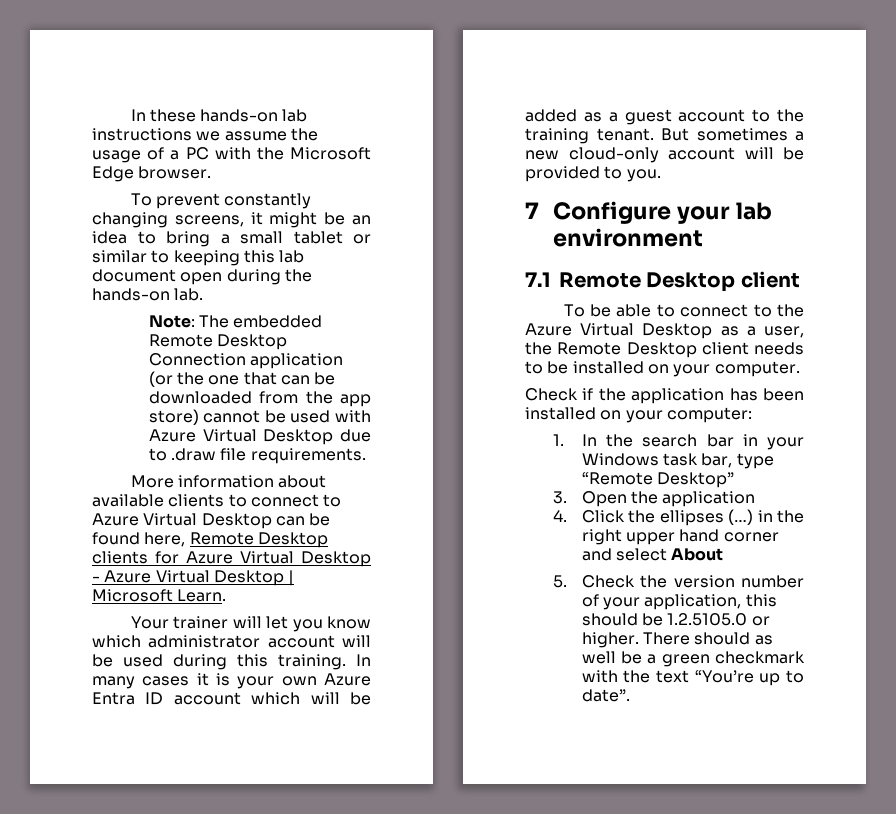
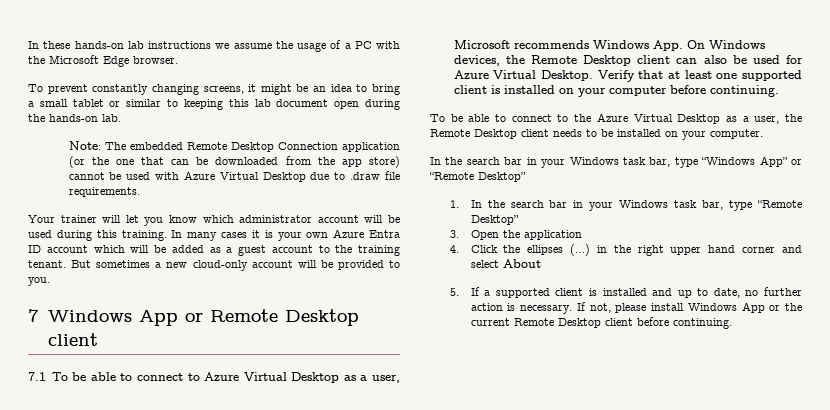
[130,475,327,488] [92,494,342,507] [92,513,331,529] [92,532,328,548] [92,551,371,567] [92,570,295,586] [92,589,227,602] // More information about available clients to connect to Azure Virtual Desktop can be found here, Remote Desktop clients for Azure Virtual Desktop - Azure Virtual Desktop | Microsoft Learn. -> (140, 192) none
[553,201,772,224] [553,228,704,247] [525,271,800,292] Configure your lab environment // 7.1 Remote Desktop client -> [48,309,360,326] [48,333,99,346] [28,372,400,383] [453,40,765,51] [453,55,804,66] [453,70,802,82] [453,85,779,97] Windows App or Remote Desktop client // 7.1 To be able to connect to Azure Virtual Desktop as a user, Microsoft recommends Windows App. On Windows devices, the Remote Desktop client can also be used for Azure Virtual Desktop. Verify that at least one supported client is installed on your computer before continuing.
[525,388,804,404] [525,407,752,423] Check if the application has been installed on your computer: -> [430,156,802,168] [429,172,526,182] In the search bar in your Windows task bar, type “Windows App” or “Remote Desktop”
[581,575,804,588] [581,594,777,610] [581,613,770,626] [581,632,773,648] [581,651,805,667] [581,670,804,686] [581,689,630,702] Check the version number of your application, this should be 1.2.5105.0 or higher. There should as well be a green checkmark with the text “You’re up to date”. -> [470,287,803,298] [470,302,802,314] [470,317,732,329] If a supported client is installed and up to date, no further action is necessary. If not, please install Windows App or the current Remote Desktop client before continuing.

